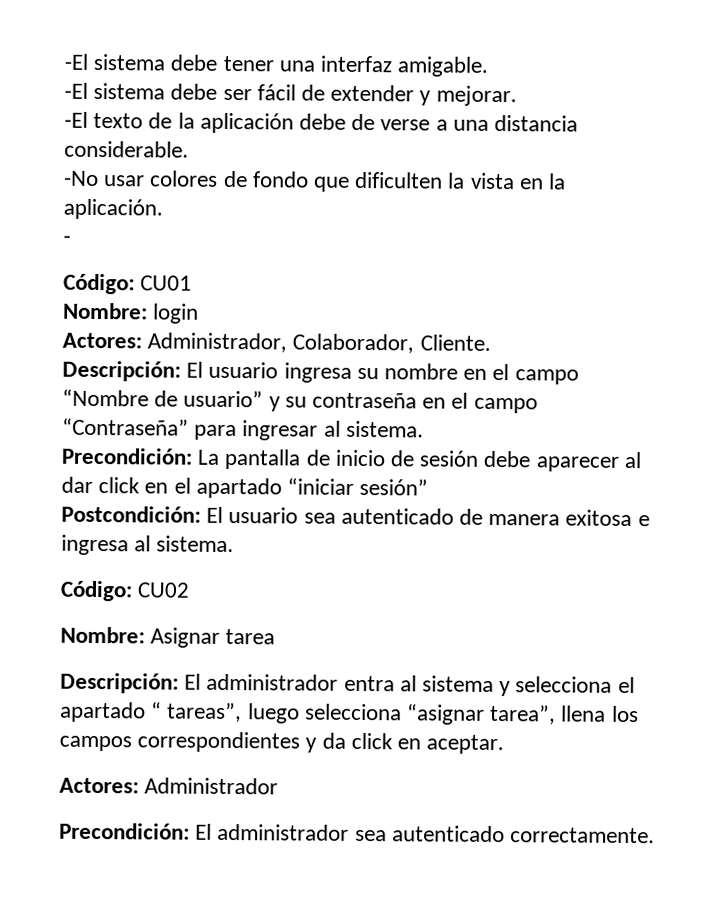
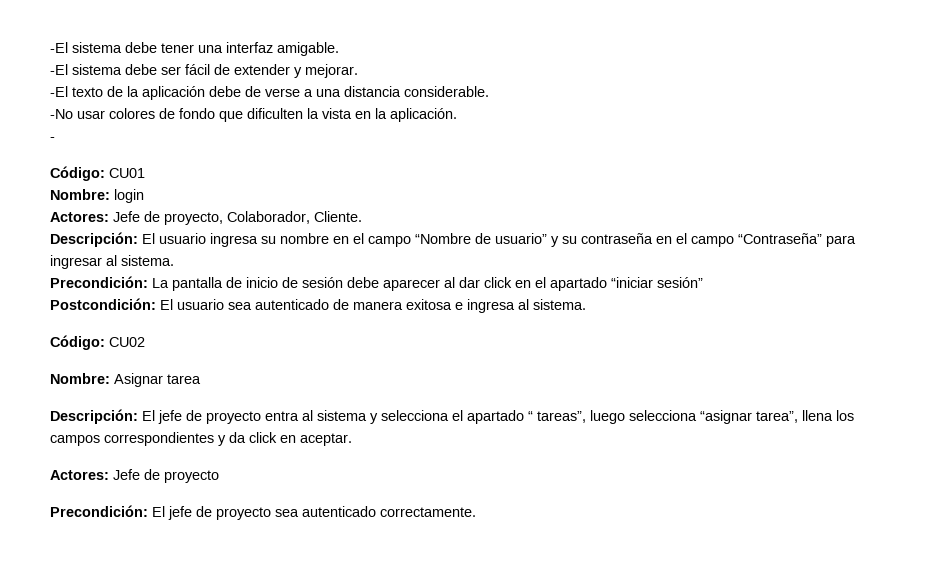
[147,332,288,353] Administrador, -> [113,211,223,225] Jefe de proyecto,
[206,673,339,691] administrador -> [158,410,261,424] jefe de proyecto
[144,777,279,795] Administrador -> [113,469,219,483] Jefe de proyecto
[217,823,350,841] administrador -> [168,506,271,520] jefe de proyecto

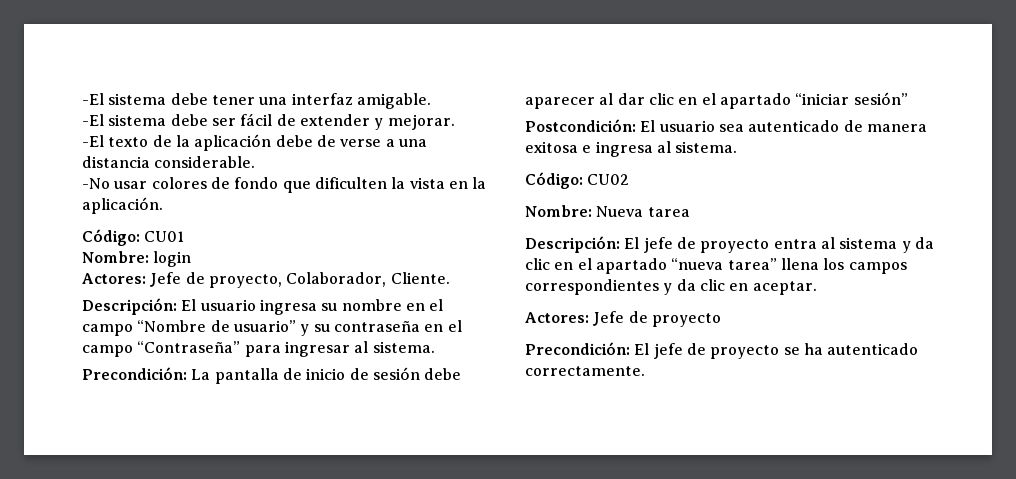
[50,137,55,141] // - -> (163, 205) none
[484,277,512,288] click -> [648,93,674,105] clic
[114,373,163,387] Asignar -> [596,206,644,217] Nueva
[381,410,798,424] selecciona el apartado “ tareas”, luego selecciona “asignar tarea”, -> [914,237,934,249] [525,258,777,274] da clic en el apartado “nueva tarea”
[249,432,277,443] click -> [699,279,725,291] clic
[275,509,299,517] sea -> [783,343,823,355] se ha

